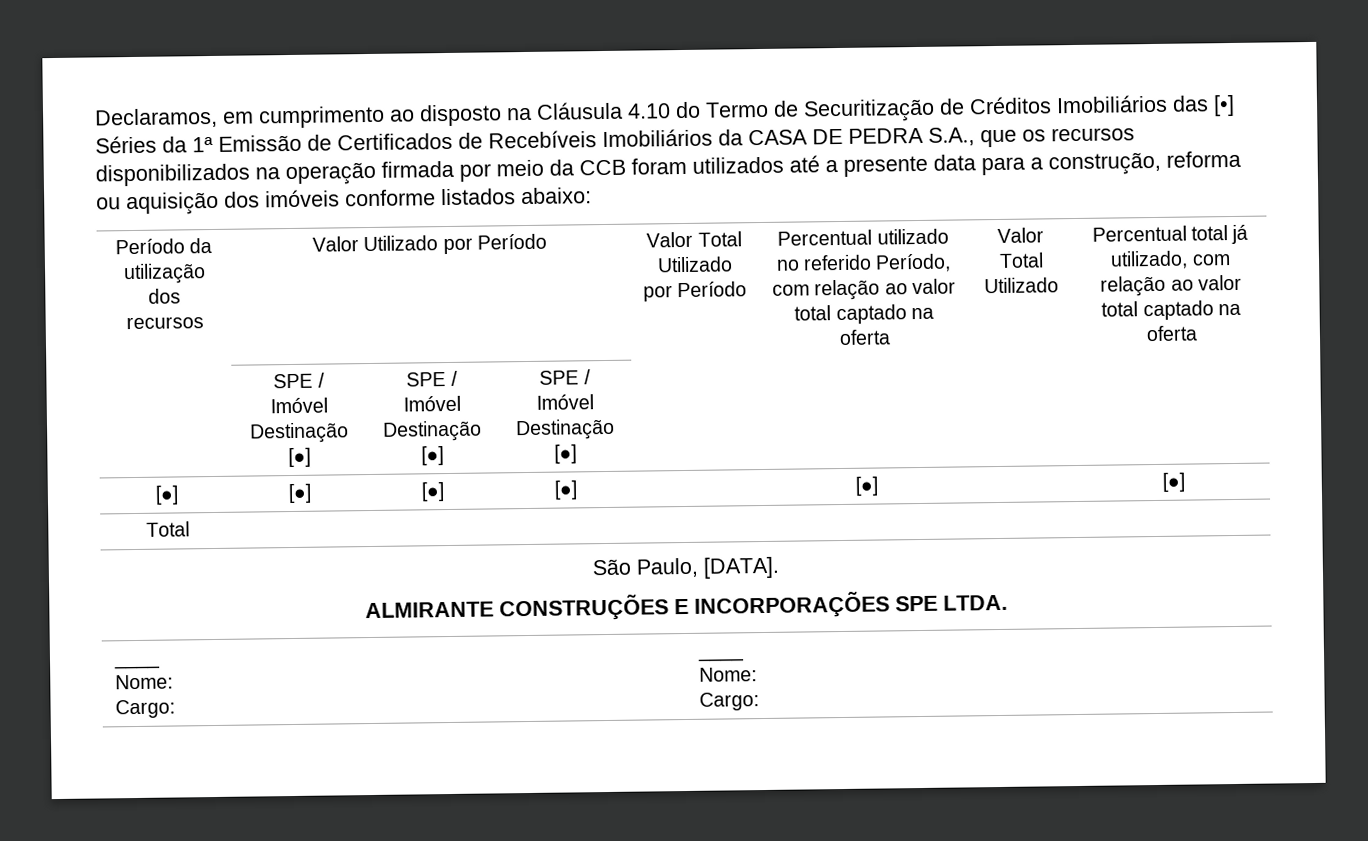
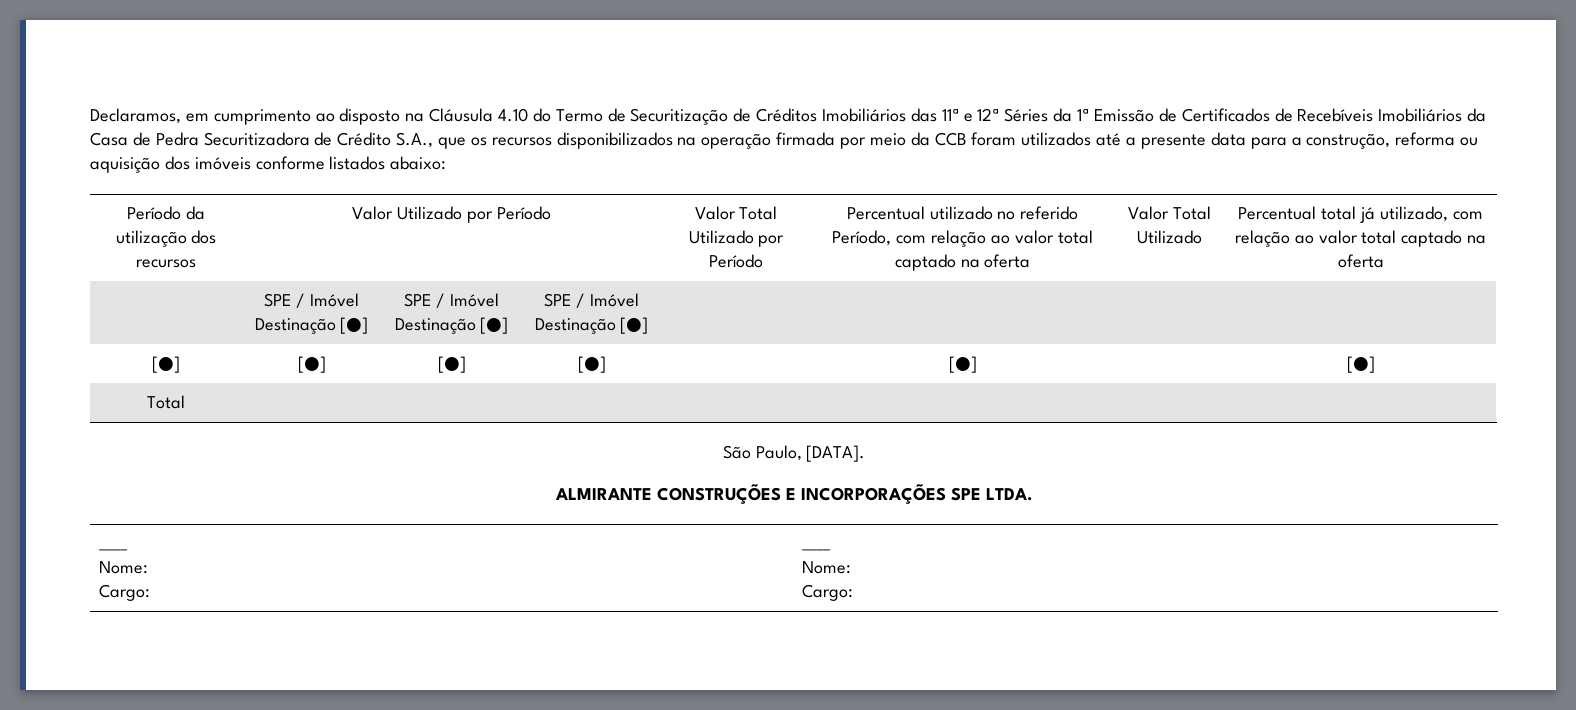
[1213,94,1235,117] [•] -> [941,108,1000,122] 11ª e 12ª
[748,127,924,146] CASA DE PEDRA -> [90,132,392,146] Casa de Pedra Securitizadora de Crédito

